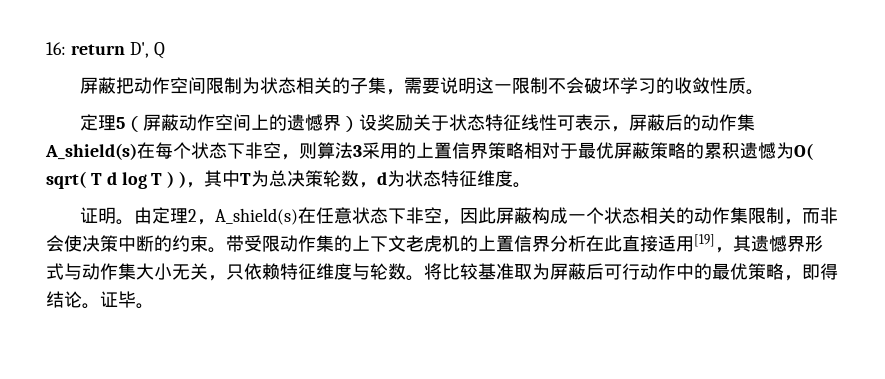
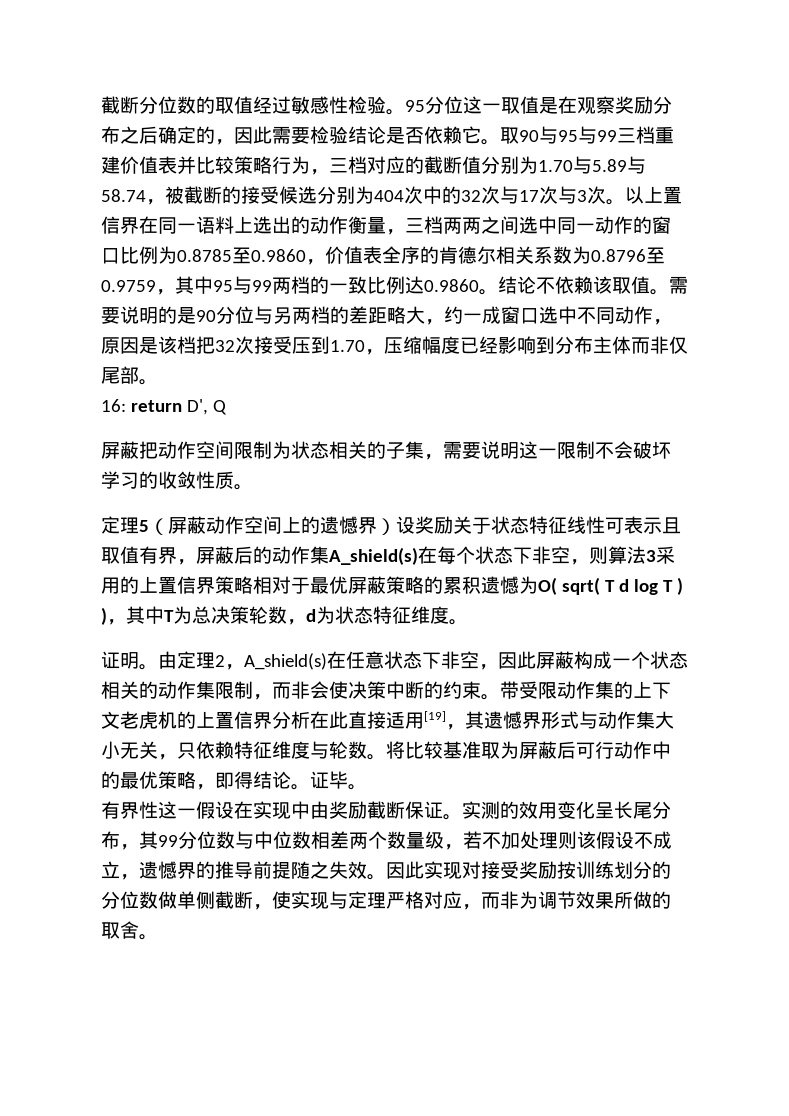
(46, 48) none -> [101,96,672,115] [101,126,674,145] [101,156,646,175] [101,186,682,205] [101,216,671,235] [101,246,665,265] [101,276,688,295] [101,306,672,325] [101,336,688,355] [101,366,158,385] 截断分位数的取值经过敏感性检验。95分位这一取值是在观察奖励分布之后确定的，因此需要检验结论是否依赖它。取90与95与99三档重建价值表并比较策略行为，三档对应的截断值分别为1.70与5.89与58.74，被截断的接受候选分别为404次中的32次与17次与3次。以上置信界在同一语料上选出的动作衡量，三档两两之间选中同一动作的窗口比例为0.8785至0.9860，价值表全序的肯德尔相关系数为0.8796至0.9759，其中95与99两档的一致比例达0.9860。结论不依赖该取值。需要说明的是90分位与另两档的差距略大，约一成窗口选中不同动作，原因是该档把32次接受压到1.70，压缩幅度已经影响到分布主体而非仅尾部。 //
(612, 123) none -> [662,517,681,534] [101,546,177,564] 且取值有界
(154, 306) none -> [101,801,671,820] [101,831,672,850] [101,861,671,880] [101,891,671,910] [101,921,158,940] // 有界性这一假设在实现中由奖励截断保证。实测的效用变化呈长尾分布，其99分位数与中位数相差两个数量级，若不加处理则该假设不成立，遗憾界的推导前提随之失效。因此实现对接受奖励按训练划分的分位数做单侧截断，使实现与定理严格对应，而非为调节效果所做的取舍。

